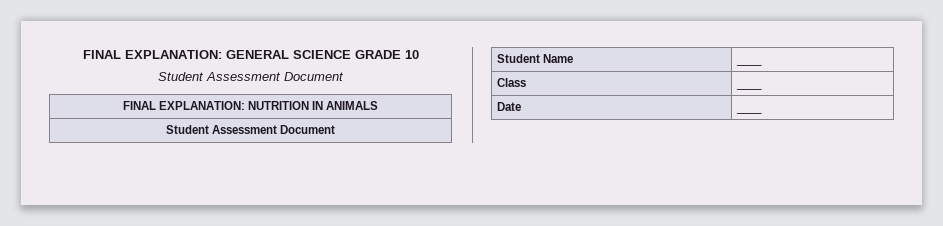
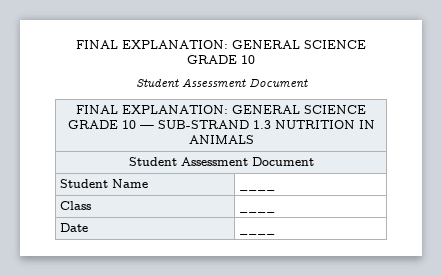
(245, 105) none -> [232,105,366,114] [67,120,271,129] GENERAL SCIENCE GRADE 10 — SUB-STRAND 1.3

